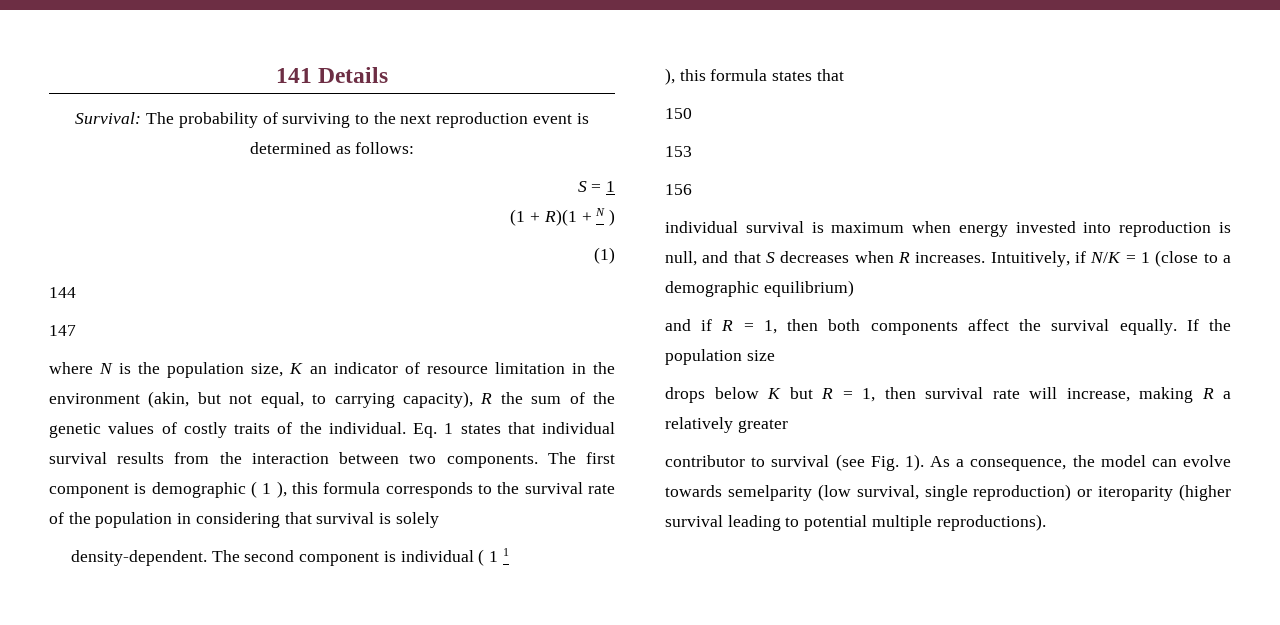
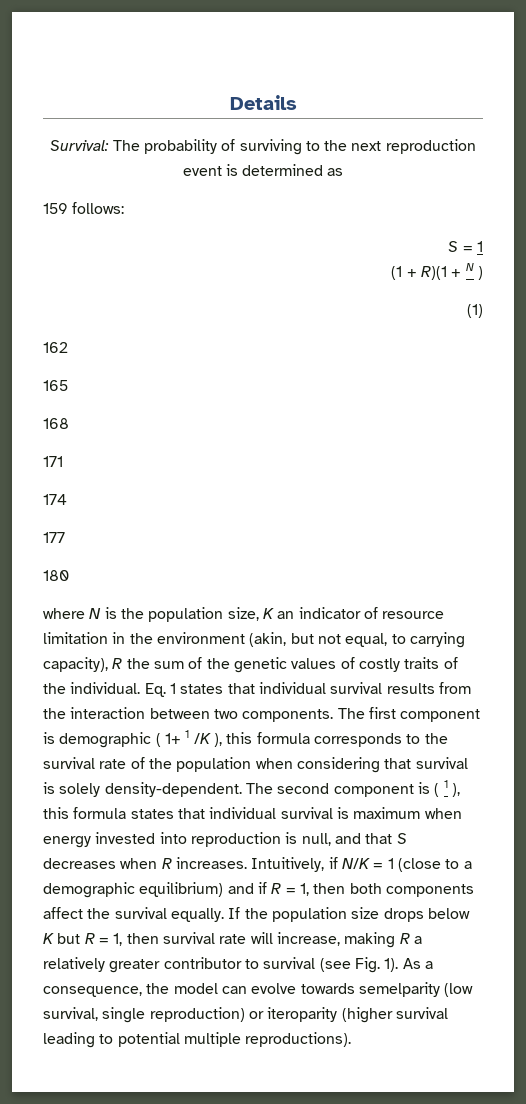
[275,68,312,83] 141 -> (229, 102) none
(351, 150) none -> [43,203,68,214] // 159
[49,287,76,298] [49,325,76,336] 144 // 147 -> [43,342,68,353] [43,380,68,391] [43,418,69,429] [43,456,63,467] [43,494,67,505] [43,532,65,543] [43,570,69,581] 162 // 165 // 168 // 171 // 174 // 177 // 180
[262,483,272,494] 1 -> [164,730,211,744] 1+ 1 /K
[177,513,192,524] in -> [255,758,293,769] when
(439, 520) // -> (101, 790) none
[400,548,509,566] individual ( 1 1 // -> [434,780,448,797] ( 1
[665,108,692,119] [665,146,692,157] [665,184,692,195] // 150 // 153 // 156 // -> (205, 813) none
(854, 288) // -> (224, 889) none
(775, 355) // -> (380, 913) none
(788, 426) // -> (161, 966) none

